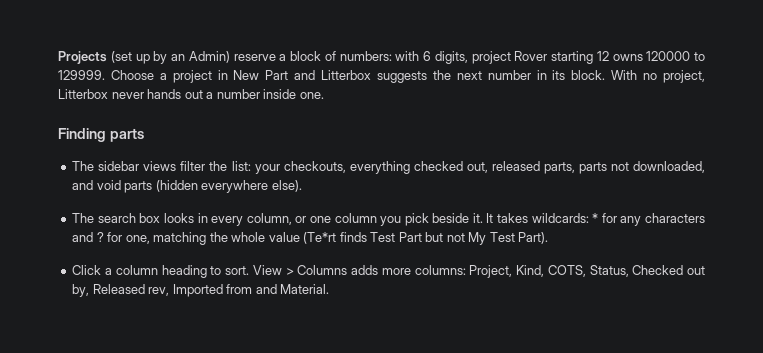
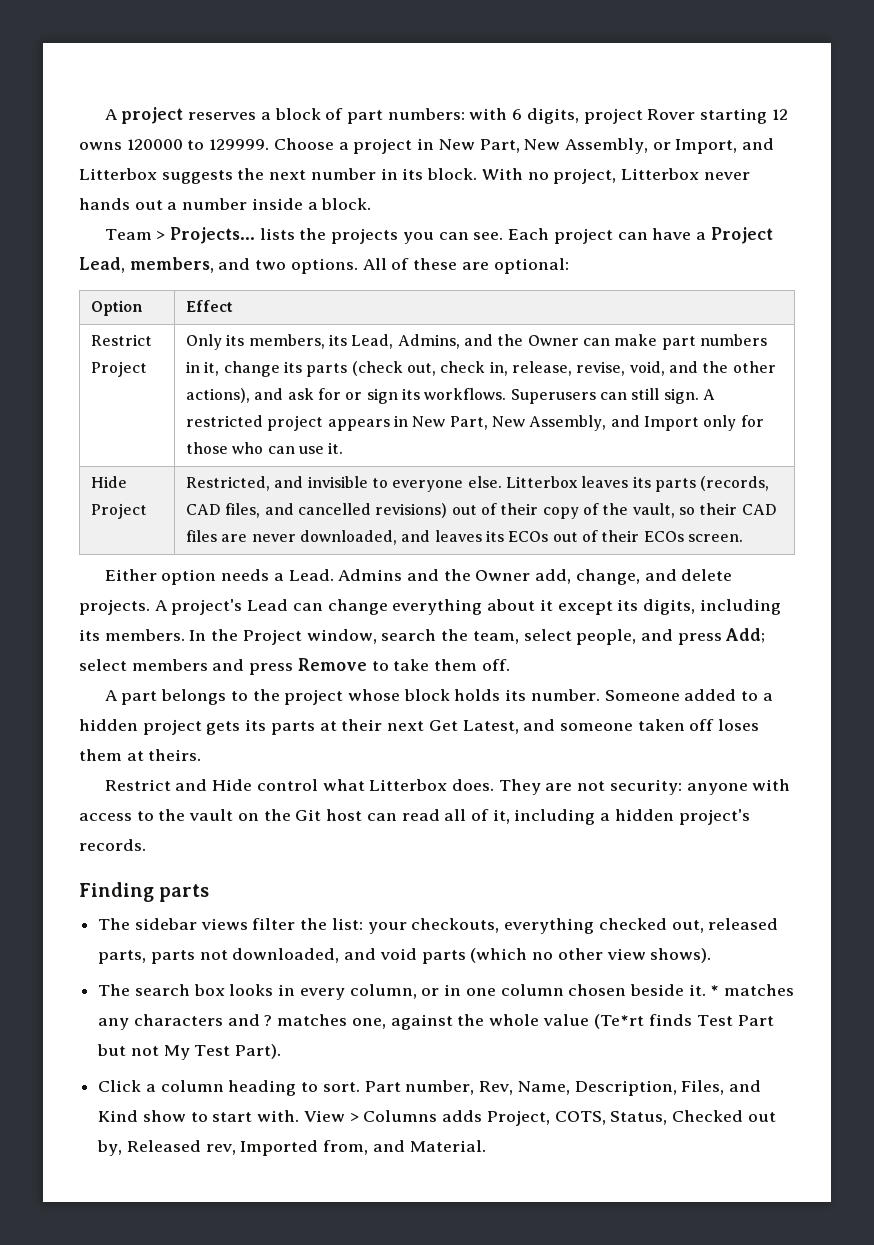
[58,51,276,64] Projects (set up by an Admin) reserve -> [104,107,257,124] A project reserves
(336, 56) none -> [346,110,383,124] part
[265,70,289,80] Part -> [479,138,738,154] Part, New Assembly, or Import,
[299,92,324,99] one. -> [307,198,372,210] [104,227,773,244] [79,257,569,274] [91,300,144,316] [186,300,234,312] [91,334,153,346] [91,361,148,377] [186,334,767,350] [186,361,776,377] [186,388,715,404] [186,415,764,431] [186,442,344,454] [91,476,128,488] [91,503,148,519] [186,476,770,492] [186,503,777,519] [186,530,743,545] [104,569,733,585] [79,599,781,615] [79,628,766,645] [79,658,510,675] [104,689,773,705] [79,719,760,735] [79,749,202,761] [104,779,791,795] [79,809,750,825] [79,839,146,851] a block. // Team > Projects... lists the projects you can see. Each project can have a Project Lead, members, and two options. All of these are optional: // Option | Effect // Restrict Project | Only its members, its Lead, Admins, and the Owner can make part numbers in it, change its parts (check out, check in, release, revise, void, and the other actions), and ask for or sign its workflows. Superusers can still sign. A restricted project appears in New Part, New Assembly, and Import only for those who can use it. // Hide Project | Restricted, and invisible to everyone else. Litterbox leaves its parts (records, CAD files, and cancelled revisions) out of their copy of the vault, so their CAD files are never downloaded, and leaves its ECOs out of their ECOs screen. // Either option needs a Lead. Admins and the Owner add, change, and delete projects. A project's Lead can change everything about it except its digits, including its members. In the Project window, search the team, select people, and press Add; select members and press Remove to take them off. // A part belongs to the project whose block holds its number. Someone added to a hidden project gets its parts at their next Get Latest, and someone taken off loses them at theirs. // Restrict and Hide control what Litterbox does. They are not security: anyone with access to the vault on the Git host can read all of it, including a hidden project's records.
[155,180,302,193] (hidden everywhere else). -> [470,948,712,963] (which no other view shows).
(307, 219) none -> [444,984,462,996] in
[380,213,617,226] you pick beside it. It takes wildcards: * for -> [568,984,795,996] chosen beside it. * matches
[107,232,207,245] for one, matching -> [277,1014,453,1030] matches one, against
[252,265,545,278] View > Columns adds more columns: Project, Kind, -> [364,1080,761,1096] [98,1110,550,1126] Part number, Rev, Name, Description, Files, and Kind show to start with. View > Columns adds Project,
[226,284,253,294] from -> [323,1140,369,1155] from,

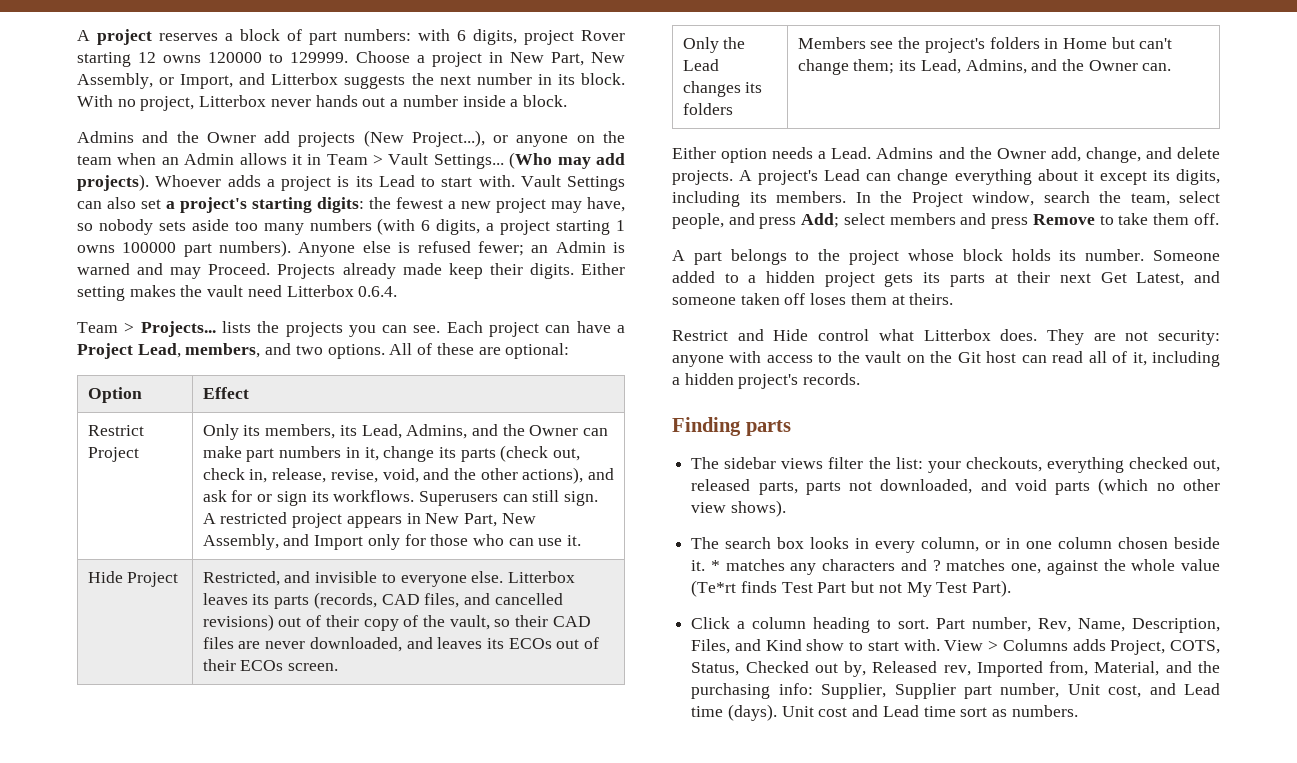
(372, 204) none -> [77,130,625,147] [77,152,626,169] [77,174,625,191] [77,197,625,213] [77,218,625,235] [77,240,626,257] [77,263,626,279] [77,285,398,301] // Admins and the Owner add projects (New Project...), or anyone on the team when an Admin allows it in Team > Vault Settings... (Who may add projects). Whoever adds a project is its Lead to start with. Vault Settings can also set a project's starting digits: the fewest a new project may have, so nobody sets aside too many numbers (with 6 digits, a project starting 1 owns 100000 part numbers). Anyone else is refused fewer; an Admin is warned and may Proceed. Projects already made keep their digits. Either setting makes the vault need Litterbox 0.6.4.
(743, 538) none -> [682,37,746,53] [682,59,719,71] [682,81,763,97] [682,103,733,115] [797,37,1173,53] [797,59,1172,75] // Only the Lead changes its folders | Members see the project's folders in Home but can't change them; its Lead, Admins, and the Owner can.
[372,1140,486,1152] and Material. -> [1094,661,1220,676] [691,683,1220,699] [691,704,1078,721] Material, and the purchasing info: Supplier, Supplier part number, Unit cost, and Lead time (days). Unit cost and Lead time sort as numbers.

